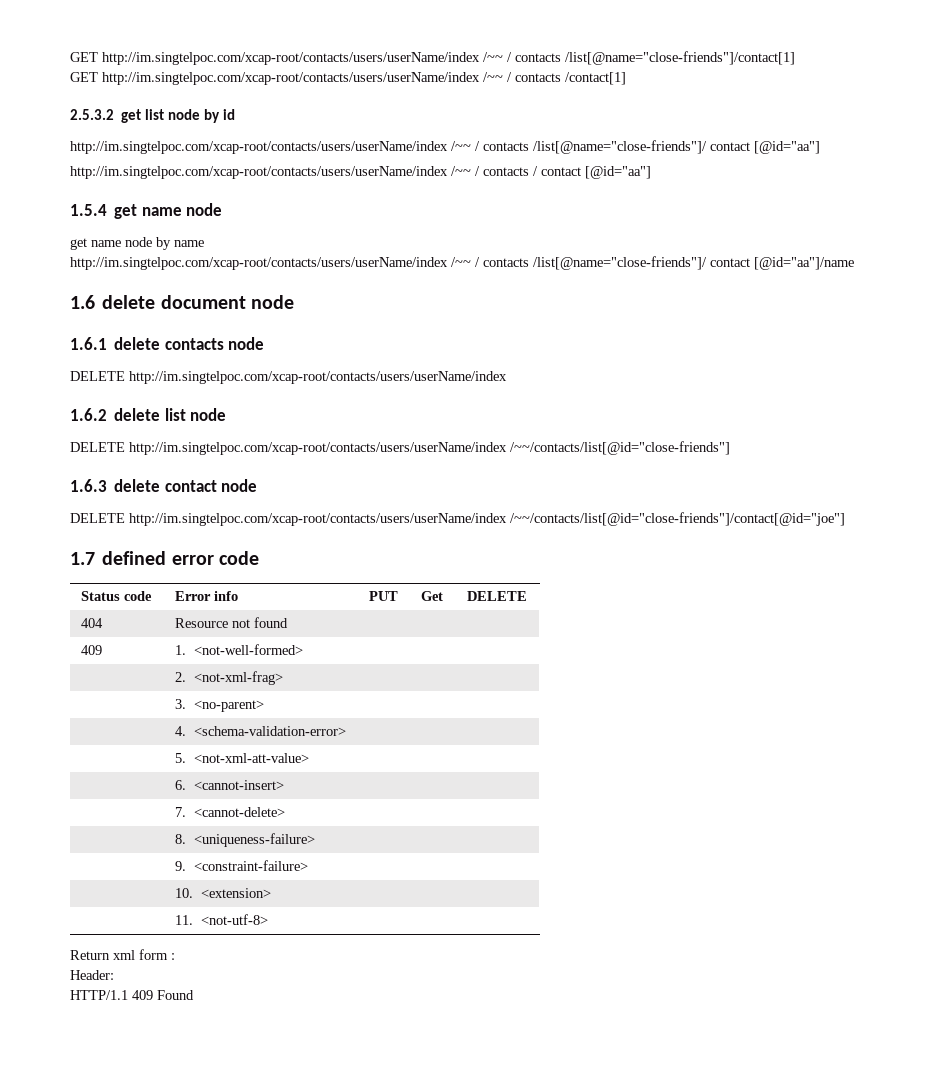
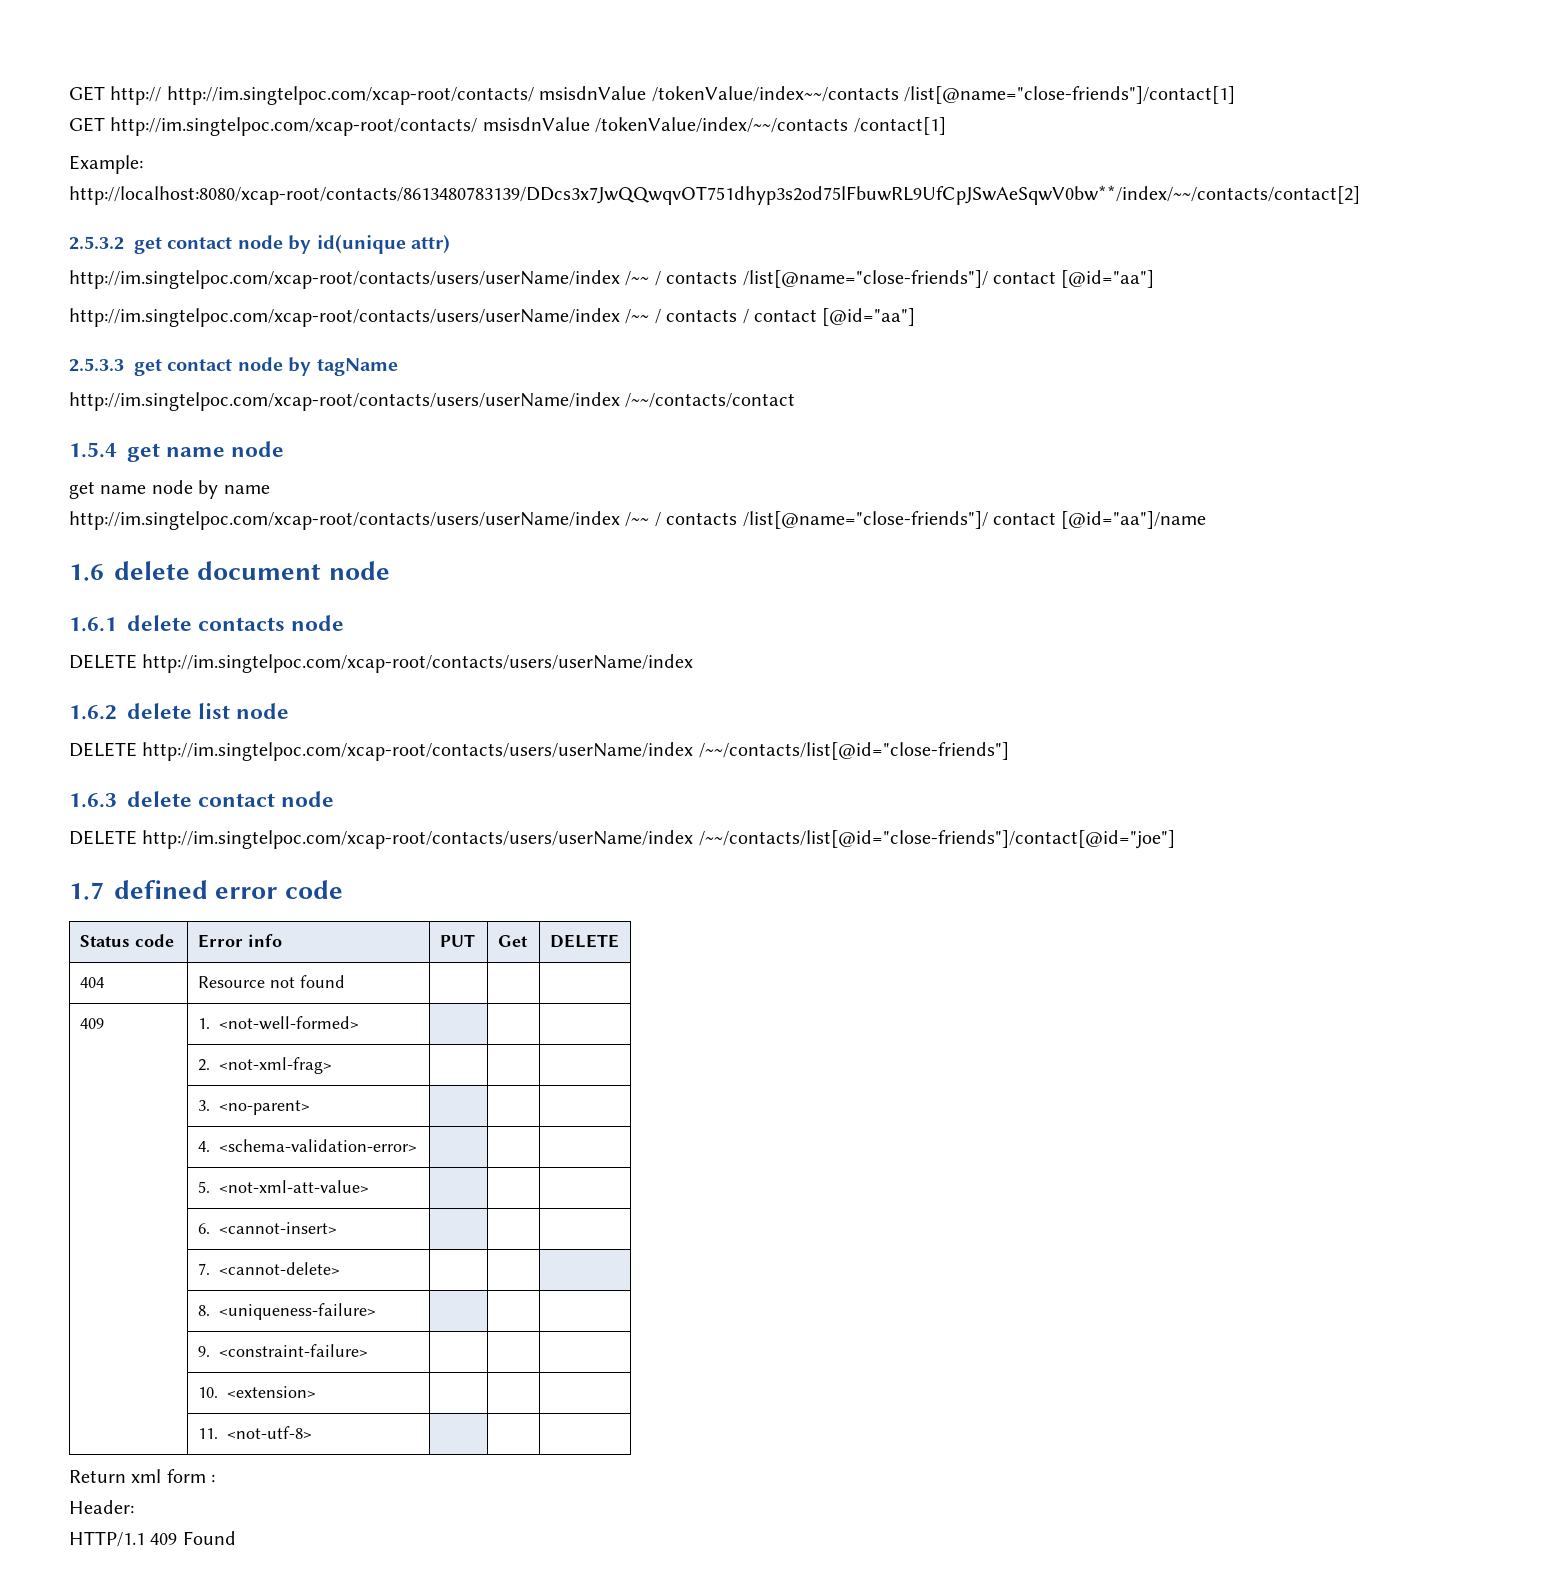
[70,51,795,65] [70,72,561,85] GET http://im.singtelpoc.com/xcap-root/contacts/users/userName/index /~~ / contacts /list[@name="close-friends"]/contact[1] // GET http://im.singtelpoc.com/xcap-root/contacts/users/userName/index /~~ / contacts -> [69,86,1235,105] [69,117,849,136] GET http:// http://im.singtelpoc.com/xcap-root/contacts/ msisdnValue /tokenValue/index~~/contacts /list[@name="close-friends"]/contact[1] // GET http://im.singtelpoc.com/xcap-root/contacts/ msisdnValue /tokenValue/index/~~/contacts
(626, 78) none -> [69,155,143,174] [69,185,1360,205] // Example: // http://localhost:8080/xcap-root/contacts/8613480783139/DDcs3x7JwQQwqvOT751dhyp3s2od75lFbuwRL9UfCpJSwAeSqwV0bw**/index/~~/contacts/contact[2]
[145,109,235,123] list node by id -> [167,234,450,254] contact node by id(unique attr)
(651, 172) none -> [69,357,398,376] [69,392,796,411] // 2.5.3.3 get contact node by tagName // http://im.singtelpoc.com/xcap-root/contacts/users/userName/index /~~/contacts/contact

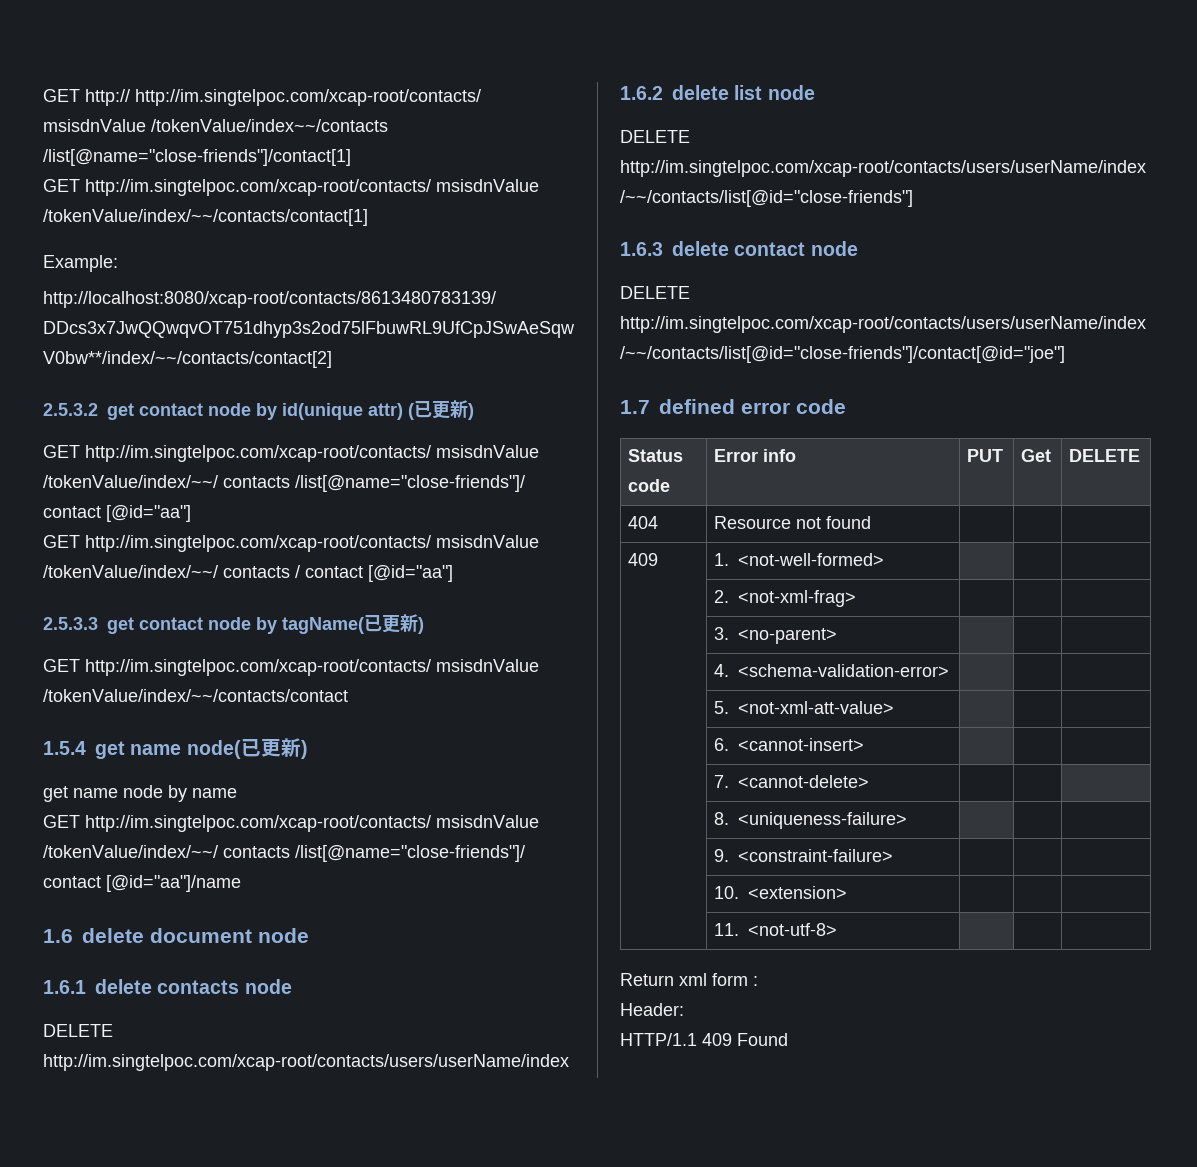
[595,117,946,135] /tokenValue/index/~~/contacts /contact[1] -> [43,209,368,226] /tokenValue/index/~~/contacts/contact[1]
[69,270,661,289] // http://im.singtelpoc.com/xcap-root/contacts/users/userName/index /~~ / -> [408,400,474,420] [43,445,539,462] [43,475,218,488] (已更新) // GET http://im.singtelpoc.com/xcap-root/contacts/ msisdnValue /tokenValue/index/~~/
[69,308,661,327] http://im.singtelpoc.com/xcap-root/contacts/users/userName/index /~~ / -> [43,535,539,552] [43,565,218,578] GET http://im.singtelpoc.com/xcap-root/contacts/ msisdnValue /tokenValue/index/~~/
[316,358,398,376] [69,392,796,411] tagName // http://im.singtelpoc.com/xcap-root/contacts/users/userName/index /~~/contacts/contact -> [282,614,424,634] [43,659,539,676] [43,689,348,702] tagName(已更新) // GET http://im.singtelpoc.com/xcap-root/contacts/ msisdnValue /tokenValue/index/~~/contacts/contact
[231,441,285,457] node -> [186,738,308,759] node(已更新)
[69,511,661,530] http://im.singtelpoc.com/xcap-root/contacts/users/userName/index /~~ / -> [43,815,539,832] [43,845,218,858] GET http://im.singtelpoc.com/xcap-root/contacts/ msisdnValue /tokenValue/index/~~/

